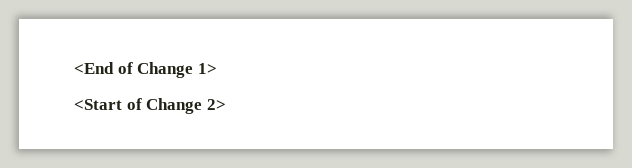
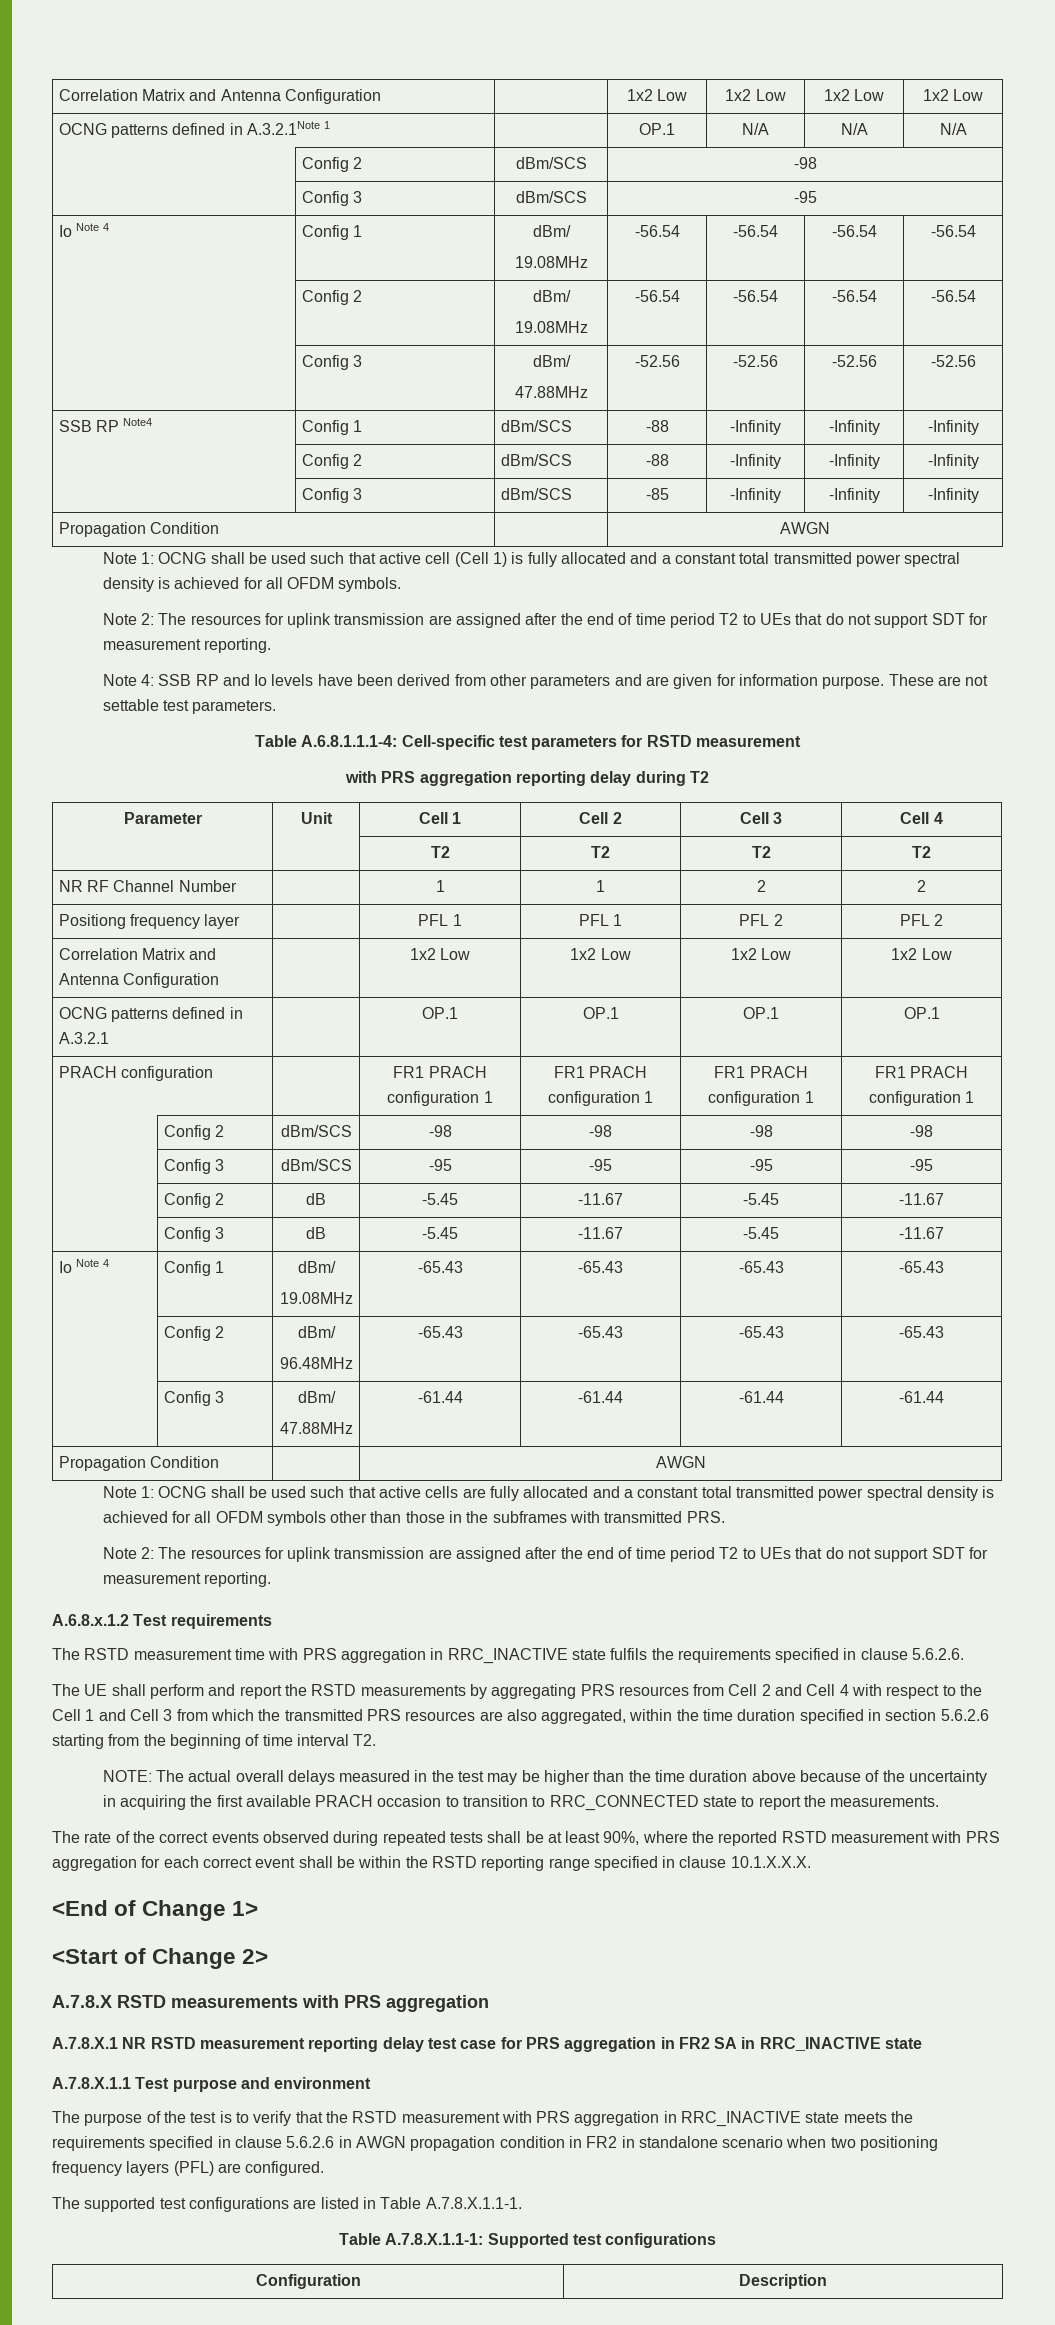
(74, 68) none -> [58,89,382,104] [626,89,688,101] [725,89,786,101] [823,89,885,101] [922,89,984,101] [58,121,331,138] [639,123,675,135] [742,123,769,135] [840,123,868,135] [939,123,967,135] [301,157,363,172] [515,157,587,169] [793,157,817,169] [301,191,363,206] [515,191,587,203] [793,191,817,203] [58,223,110,237] [301,225,363,240] [532,225,571,237] [514,256,588,268] [634,225,680,237] [733,225,778,237] [831,225,877,237] [930,225,976,237] [301,290,363,305] [532,290,571,302] [514,321,588,333] [634,290,680,302] [733,290,778,302] [831,290,877,302] [930,290,976,302] [301,355,363,370] [532,355,571,367] [514,386,588,398] [634,355,680,367] [733,355,778,367] [831,355,877,367] [930,355,976,367] [58,418,153,432] [301,420,363,435] [500,420,572,432] [645,420,669,432] [730,420,781,435] [828,420,880,435] [927,420,979,435] [301,454,363,469] [500,454,572,466] [645,454,669,466] [730,454,781,469] [828,454,880,469] [927,454,979,469] [301,488,363,503] [500,488,572,500] [645,488,669,500] [730,488,781,503] [828,488,880,503] [927,488,979,503] [58,522,220,537] [780,522,830,534] [102,552,961,567] [102,577,402,592] [102,613,988,628] [102,638,271,653] [102,674,989,689] [102,699,277,714] [254,735,802,750] [345,771,709,786] [123,812,202,824] [300,812,333,824] [418,812,462,824] [579,812,622,824] [739,812,783,824] [900,812,943,824] [430,846,450,858] [591,846,610,858] [751,846,771,858] [912,846,931,858] [58,880,237,892] [435,880,445,892] [596,880,605,892] [756,880,766,892] [917,880,926,892] [58,914,241,929] [418,914,462,926] [578,914,623,926] [739,914,783,926] [899,914,944,926] [58,948,217,960] [58,973,220,988] [409,948,471,960] [570,948,631,960] [730,948,792,960] [891,948,952,960] [58,1007,243,1022] [58,1032,109,1044] [422,1007,458,1019] [582,1007,619,1019] [743,1007,779,1019] [903,1007,940,1019] [58,1066,214,1081] [393,1066,487,1078] [387,1091,493,1106] [553,1066,648,1078] [547,1091,654,1106] [714,1066,808,1078] [708,1091,814,1106] [874,1066,969,1078] [868,1091,975,1106] [163,1125,225,1140] [280,1125,352,1137] [428,1125,452,1137] [589,1125,612,1137] [749,1125,773,1137] [910,1125,933,1137] [163,1159,225,1174] [280,1159,352,1171] [428,1159,452,1171] [589,1159,612,1171] [749,1159,773,1171] [910,1159,933,1171] [163,1193,225,1208] [306,1193,326,1205] [422,1193,458,1205] [578,1193,623,1205] [743,1193,779,1205] [899,1193,944,1205] [163,1227,225,1242] [306,1227,326,1239] [422,1227,458,1239] [578,1227,623,1239] [743,1227,779,1239] [899,1227,944,1239] [58,1259,110,1273] [163,1261,225,1276] [297,1261,336,1273] [279,1292,353,1304] [417,1261,463,1273] [578,1261,623,1273] [738,1261,784,1273] [899,1261,944,1273] [163,1326,225,1341] [297,1326,336,1338] [279,1357,353,1369] [417,1326,463,1338] [578,1326,623,1338] [738,1326,784,1338] [899,1326,944,1338] [163,1391,225,1406] [297,1391,336,1403] [279,1422,353,1434] [417,1391,463,1403] [578,1391,623,1403] [738,1391,784,1403] [899,1391,944,1403] [58,1456,220,1471] [655,1456,706,1468] [102,1486,995,1501] [102,1511,725,1526] [102,1547,988,1562] [102,1572,271,1587] [52,1614,272,1629] [52,1648,965,1664] [52,1684,983,1699] [52,1709,989,1724] [52,1734,377,1749] [102,1770,987,1785] [102,1795,940,1811] [52,1831,1000,1846] [52,1856,811,1871] Correlation Matrix and Antenna Configuration | | 1x2 Low | 1x2 Low | 1x2 Low | 1x2 Low // OCNG patterns defined in A.3.2.1Note 1 | | OP.1 | N/A | N/A | N/A // | Config 2 | dBm/SCS | -98 // | Config 3 | dBm/SCS | -95 // Io Note 4 | Config 1 | dBm/ // 19.08MHz | -56.54 | -56.54 | -56.54 | -56.54 // | Config 2 | dBm/ // 19.08MHz | -56.54 | -56.54 | -56.54 | -56.54 // | Config 3 | dBm/ // 47.88MHz | -52.56 | -52.56 | -52.56 | -52.56 // SSB RP Note4 | Config 1 | dBm/SCS | -88 | -Infinity | -Infinity | -Infinity // | Config 2 | dBm/SCS | -88 | -Infinity | -Infinity | -Infinity // | Config 3 | dBm/SCS | -85 | -Infinity | -Infinity | -Infinity // Propagation Condition | | AWGN // Note 1: OCNG shall be used such that active cell (Cell 1) is fully allocated and a constant total transmitted power spectral density is achieved for all OFDM symbols. // Note 2: The resources for uplink transmission are assigned after the end of time period T2 to UEs that do not support SDT for measurement reporting. // Note 4: SSB RP and Io levels have been derived from other parameters and are given for information purpose. These are not settable test parameters. // Table A.6.8.1.1.1-4: Cell-specific test parameters for RSTD measurement // with PRS aggregation reporting delay during T2 // Parameter | Unit | Cell 1 | Cell 2 | Cell 3 | Cell 4 // | | T2 | T2 | T2 | T2 // NR RF Channel Number | | 1 | 1 | 2 | 2 // Positiong frequency layer | | PFL 1 | PFL 1 | PFL 2 | PFL 2 // Correlation Matrix and Antenna Configuration | | 1x2 Low | 1x2 Low | 1x2 Low | 1x2 Low // OCNG patterns defined in A.3.2.1 | | OP.1 | OP.1 | OP.1 | OP.1 // PRACH configuration | | FR1 PRACH configuration 1 | FR1 PRACH configuration 1 | FR1 PRACH configuration 1 | FR1 PRACH configuration 1 // | Config 2 | dBm/SCS | -98 | -98 | -98 | -98 // | Config 3 | dBm/SCS | -95 | -95 | -95 | -95 // | Config 2 | dB | -5.45 | -11.67 | -5.45 | -11.67 // | Config 3 | dB | -5.45 | -11.67 | -5.45 | -11.67 // Io Note 4 | Config 1 | dBm/ // 19.08MHz | -65.43 | -65.43 | -65.43 | -65.43 // | Config 2 | dBm/ // 96.48MHz | -65.43 | -65.43 | -65.43 | -65.43 // | Config 3 | dBm/ // 47.88MHz | -61.44 | -61.44 | -61.44 | -61.44 // Propagation Condition | | AWGN // Note 1: OCNG shall be used such that active cells are fully allocated and a constant total transmitted power spectral density is achieved for all OFDM symbols other than those in the subframes with transmitted PRS. // Note 2: The resources for uplink transmission are assigned after the end of time period T2 to UEs that do not support SDT for measurement reporting. // A.6.8.x.1.2 Test requirements // The RSTD measurement time with PRS aggregation in RRC_INACTIVE state fulfils the requirements specified in clause 5.6.2.6. // The UE shall perform and report the RSTD measurements by aggregating PRS resources from Cell 2 and Cell 4 with respect to the Cell 1 and Cell 3 from which the transmitted PRS resources are also aggregated, within the time duration specified in section 5.6.2.6 starting from the beginning of time interval T2. // NOTE: The actual overall delays measured in the test may be higher than the time duration above because of the uncertainty in acquiring the first available PRACH occasion to transition to RRC_CONNECTED state to report the measurements. // The rate of the correct events observed during repeated tests shall be at least 90%, where the reported RSTD measurement with PRS aggregation for each correct event shall be within the RSTD reporting range specified in clause 10.1.X.X.X. //
(226, 104) none -> [52,1995,489,2012] [52,2037,923,2052] [52,2077,372,2092] [52,2111,914,2127] [52,2136,939,2151] [52,2161,325,2176] [52,2197,522,2212] [338,2233,717,2248] [255,2274,361,2289] [739,2274,827,2289] // A.7.8.X RSTD measurements with PRS aggregation // A.7.8.X.1 NR RSTD measurement reporting delay test case for PRS aggregation in FR2 SA in RRC_INACTIVE state // A.7.8.X.1.1 Test purpose and environment // The purpose of the test is to verify that the RSTD measurement with PRS aggregation in RRC_INACTIVE state meets the requirements specified in clause 5.6.2.6 in AWGN propagation condition in FR2 in standalone scenario when two positioning frequency layers (PFL) are configured. // The supported test configurations are listed in Table A.7.8.X.1.1-1. // Table A.7.8.X.1.1-1: Supported test configurations // Configuration | Description

